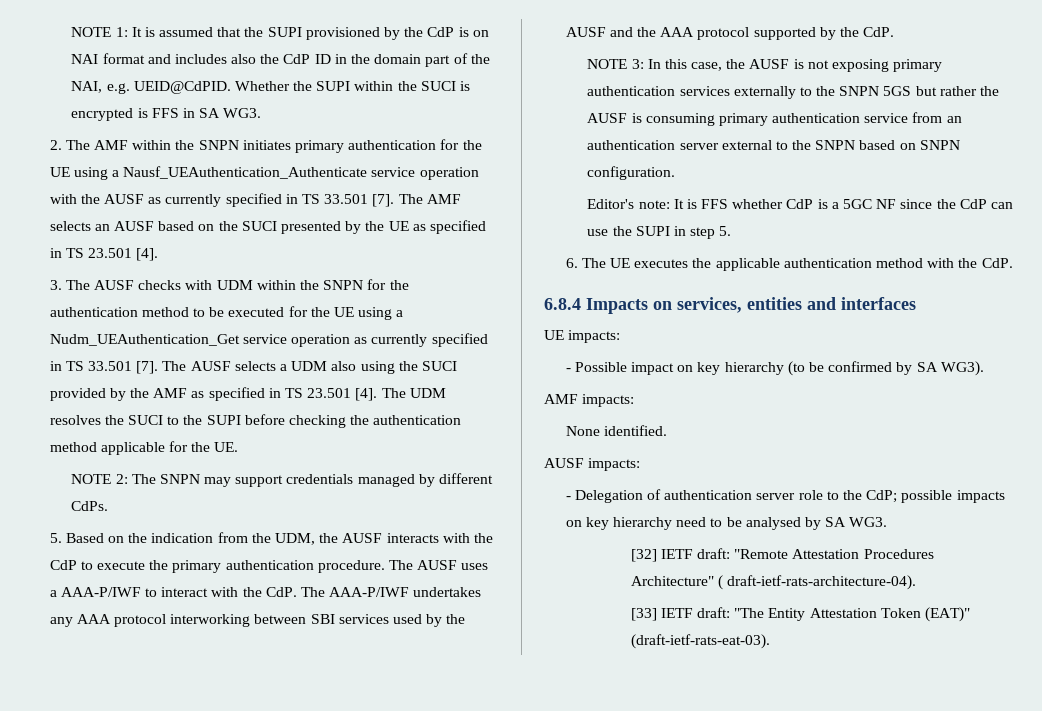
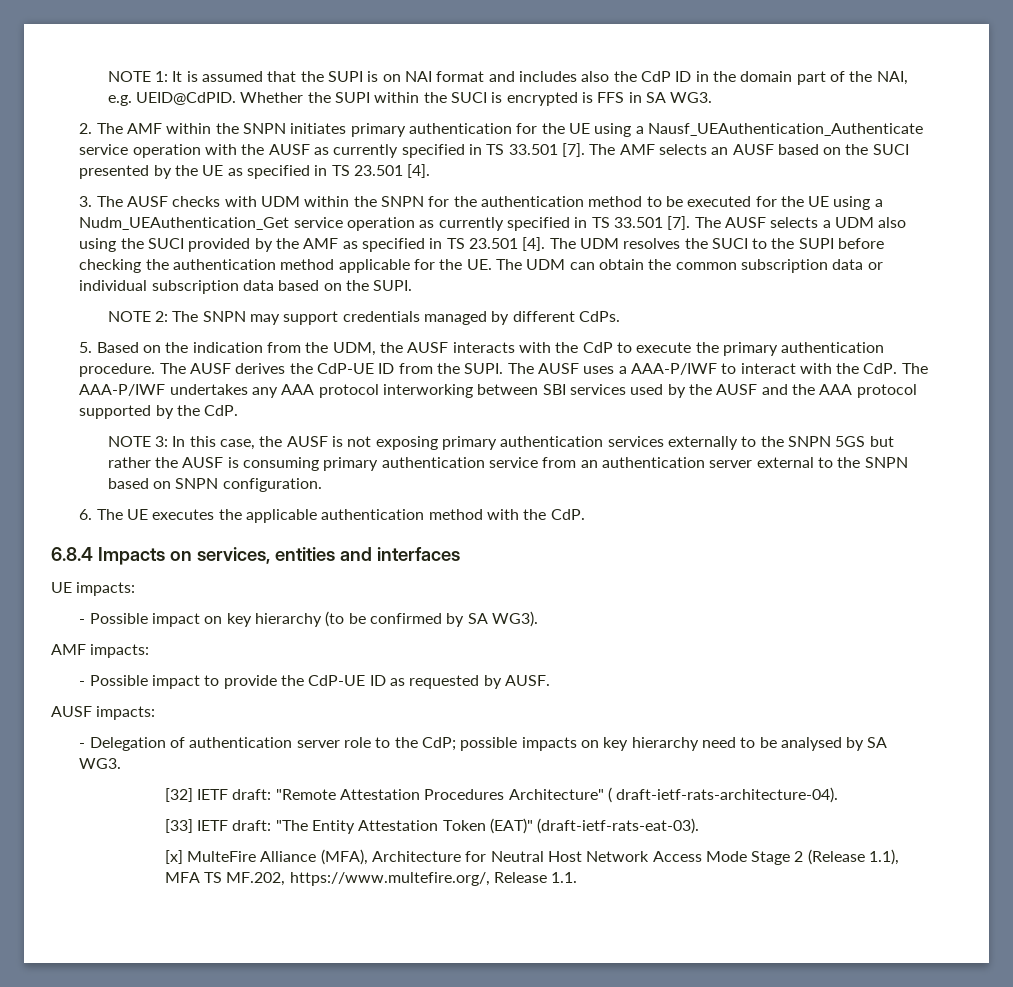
[305,27,455,40] provisioned by the CdP -> (364, 76) none
(239, 447) none -> [495,259,883,273] [79,280,413,294] The UDM can obtain the common subscription data or individual subscription data based on the SUPI.
(458, 565) none -> [235,363,579,374] derives the CdP-UE ID from the SUPI. The AUSF
[587,199,1013,209] [587,226,732,239] // Editor's note: It is FFS whether CdP is a 5GC NF since the CdP can use the SUPI in step 5. -> (322, 485) none
[565,425,667,436] None identified. -> [79,675,550,689] - Possible impact to provide the CdP-UE ID as requested by AUSF.
(770, 641) none -> [164,849,900,865] [164,872,578,886] // [x] MulteFire Alliance (MFA), Architecture for Neutral Host Network Access Mode Stage 2 (Release 1.1), MFA TS MF.202, https://www.multefire.org/, Release 1.1.

